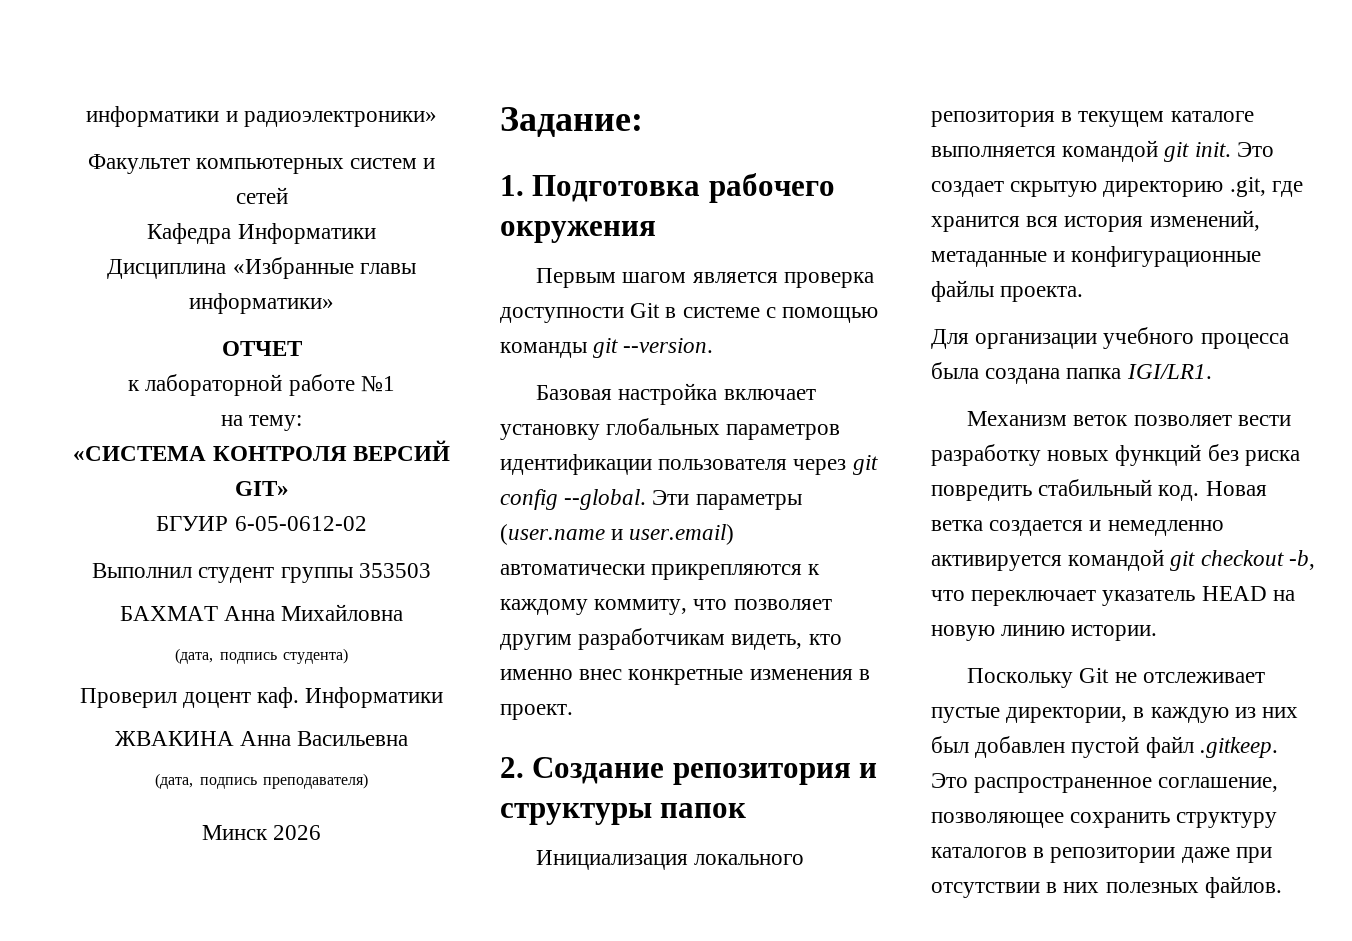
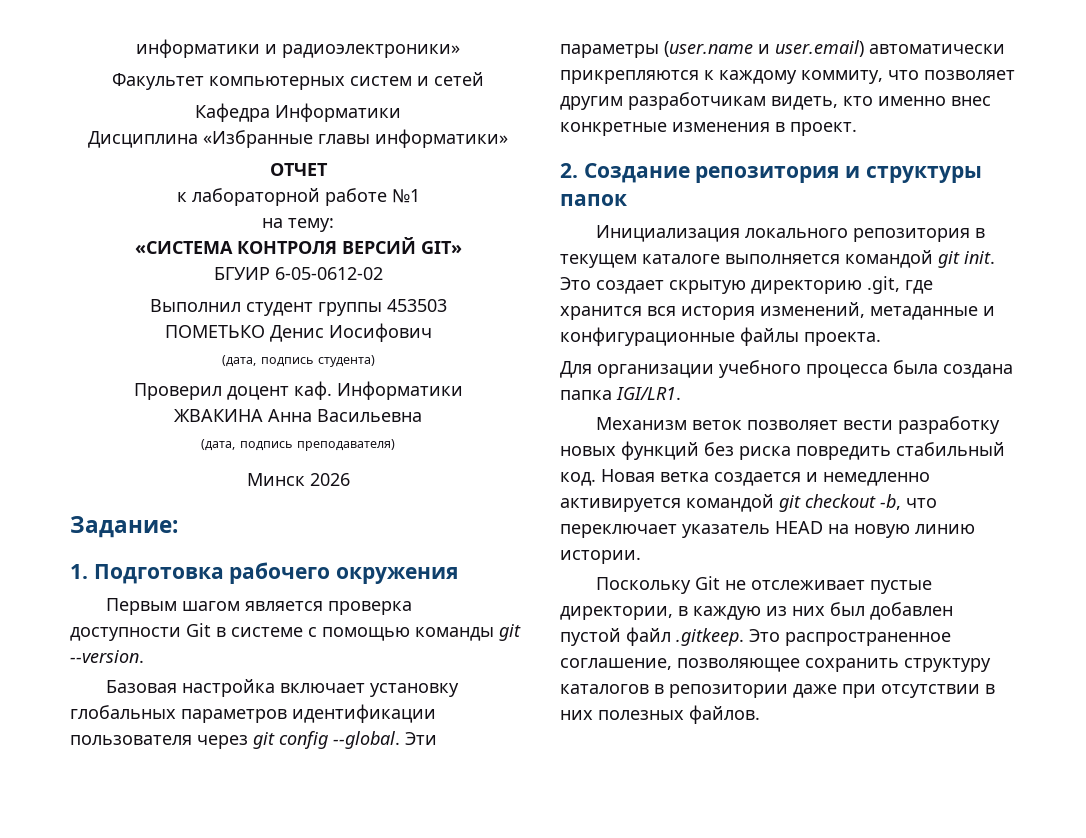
[358,563,431,578] [119,604,404,621] 353503 // БАХМАТ Анна Михайловна -> [386,299,447,312] [164,323,432,342] 453503 // ПОМЕТЬКО Денис Иосифович

